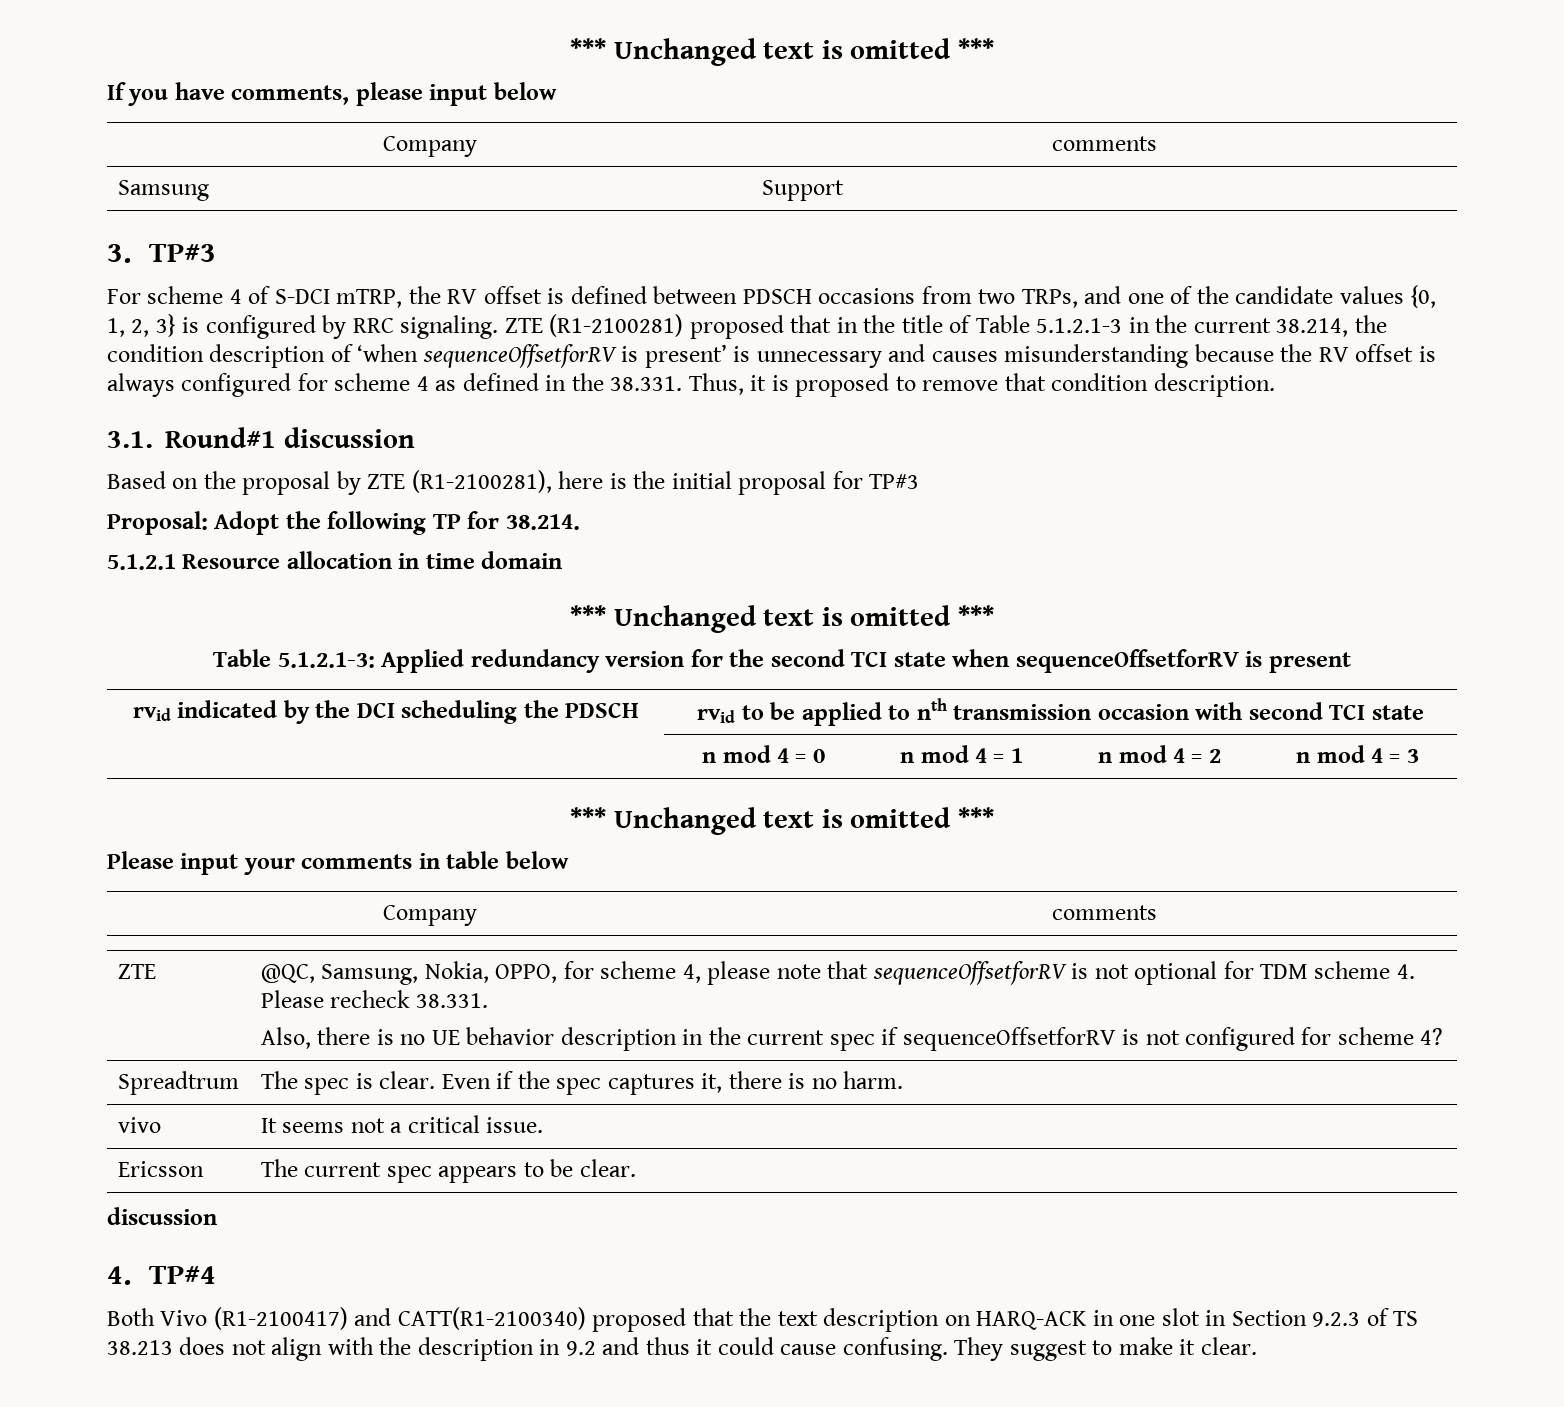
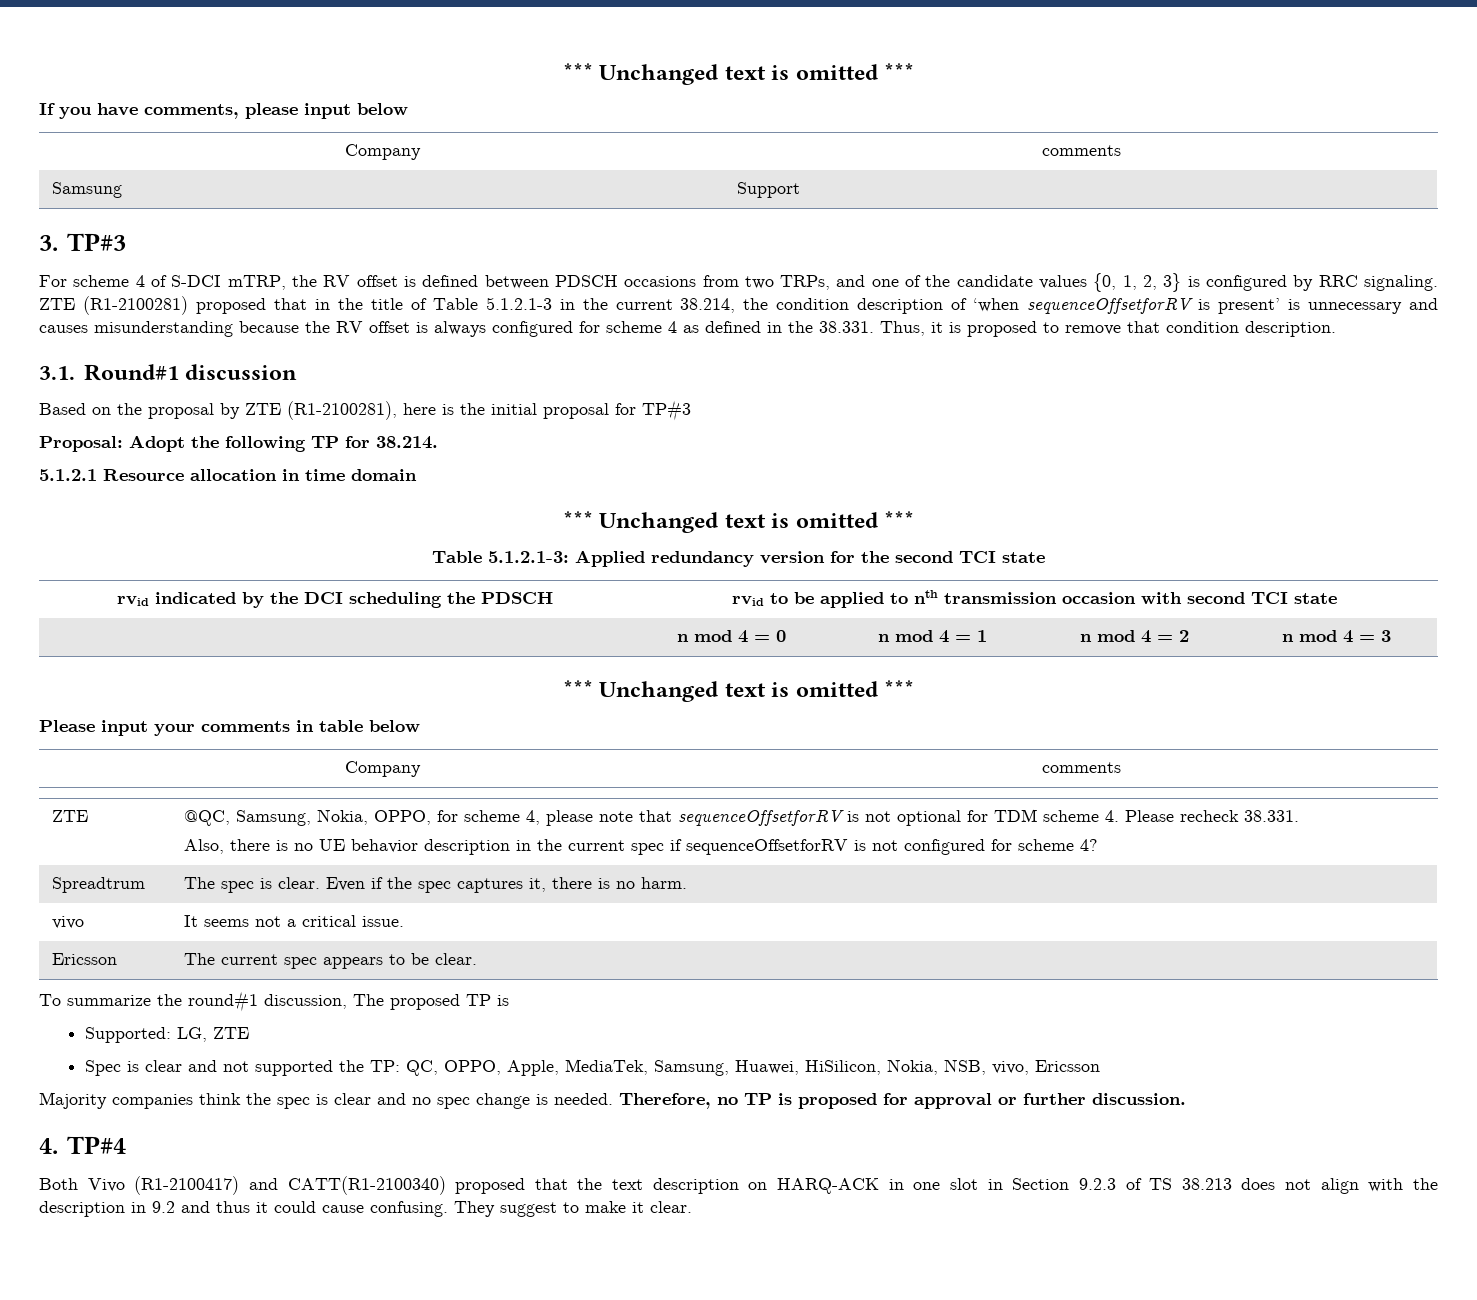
[952,649,1351,673] when sequenceOffsetforRV is present -> (1045, 557) none
[107,1207,217,1225] discussion -> [39,991,509,1012] [85,1027,250,1043] [85,1059,1101,1076] [39,1092,1186,1109] To summarize the round#1 discussion, The proposed TP is // Supported: LG, ZTE // Spec is clear and not supported the TP: QC, OPPO, Apple, MediaTek, Samsung, Huawei, HiSilicon, Nokia, NSB, vivo, Ericsson // Majority companies think the spec is clear and no spec change is needed. Therefore, no TP is proposed for approval or further discussion.

